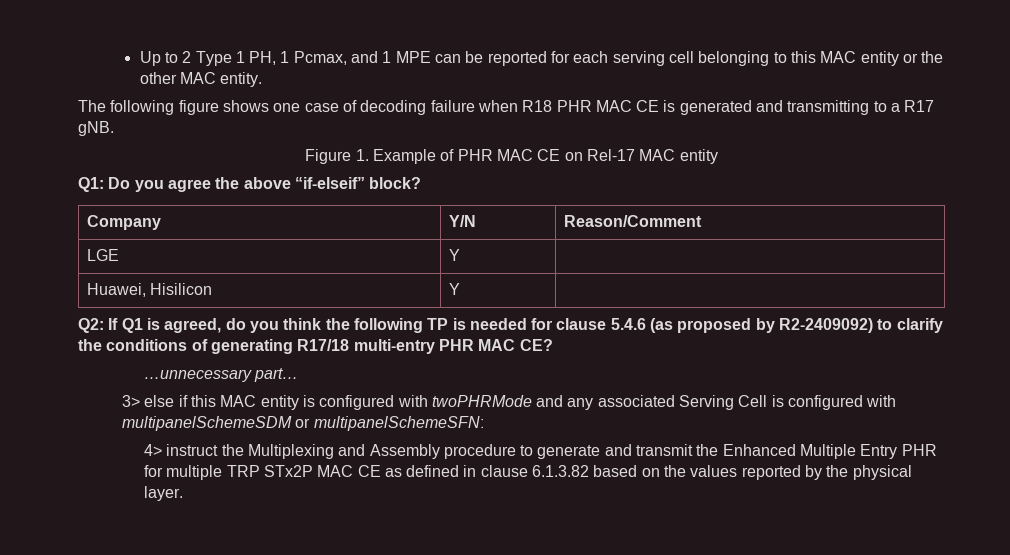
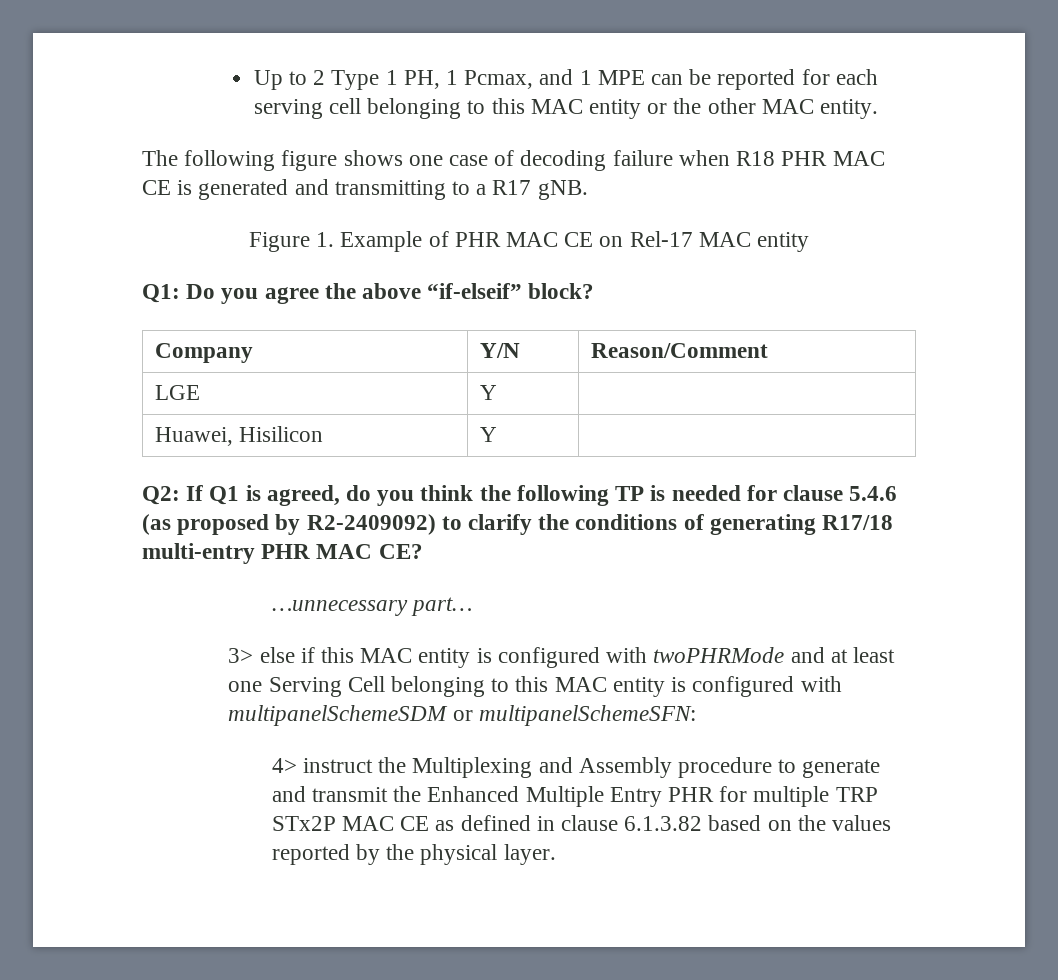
[567,395,768,410] any associated Serving Cell -> [830,647,895,663] [228,676,665,697] at least one Serving Cell belonging to this MAC entity

